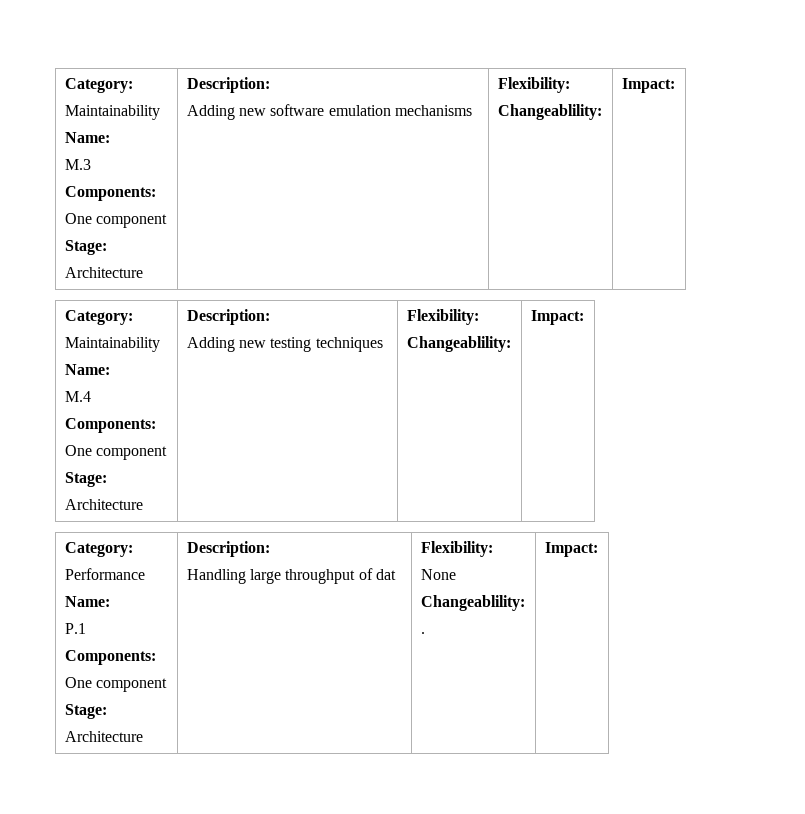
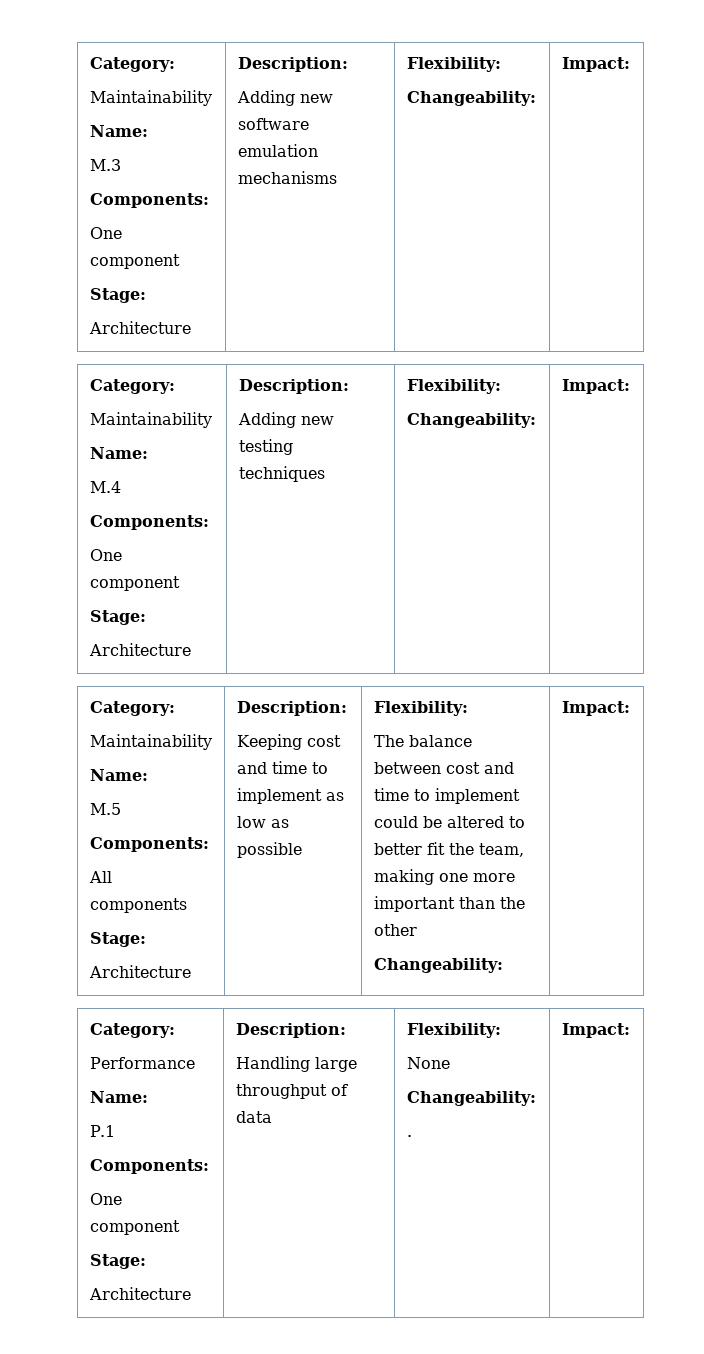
[497,104,602,120] Changeablility: -> [406,91,536,106] Changeability:
[406,336,511,352] Changeablility: -> [406,413,536,428] [561,379,630,394] [89,701,175,716] [89,734,212,750] [89,769,148,781] [89,803,121,815] [89,837,209,852] [88,871,112,883] [89,898,187,913] [89,932,146,947] [88,965,191,978] [236,701,347,716] [236,734,341,750] [236,761,328,774] [236,788,344,804] [236,816,289,828] [236,842,302,858] [373,701,468,716] [373,735,472,747] [373,762,514,774] [373,788,520,804] [373,816,525,828] [373,842,524,857] [373,869,515,885] [373,896,525,912] [373,924,417,936] [373,958,503,973] Changeability: | Impact: // Category: // Maintainability // Name: // M.5 // Components: // All components // Stage: // Architecture | Description: // Keeping cost and time to implement as low as possible | Flexibility: // The balance between cost and time to implement could be altered to better fit the team, making one more important than the other // Changeability:
[375,569,396,580] dat -> [235,1111,272,1123] data
[420,595,525,611] Changeablility: -> [406,1091,536,1106] Changeability:

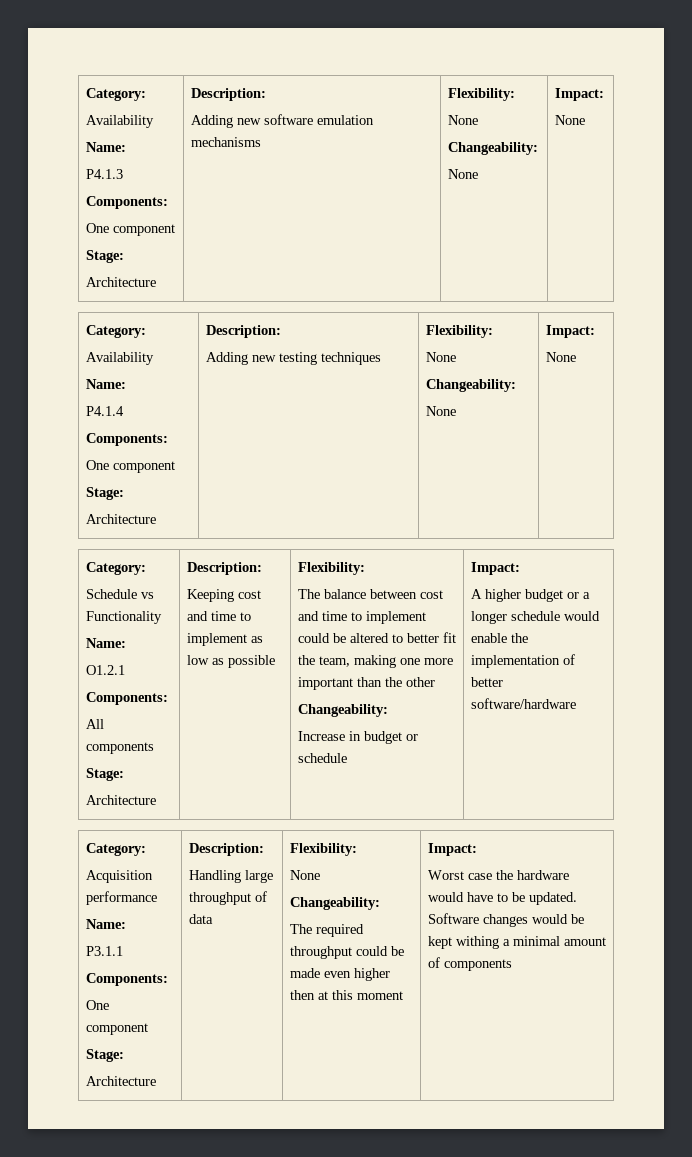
[89,57,175,72] [89,90,212,106] [89,125,148,137] [89,159,121,171] Category: // Maintainability // Name: // M.3 -> [85,88,146,101] [85,115,154,128] [85,142,126,152] [85,169,123,179] Category: // Availability // Name: // P4.1.3
[406,91,536,106] [561,57,630,72] [89,379,175,394] [89,412,212,428] [89,447,148,459] [89,481,121,493] // Changeability: | Impact: // Category: // Maintainability // Name: // M.4 -> [447,115,478,125] [447,142,538,155] [447,169,478,179] [554,88,604,101] [554,115,585,125] [85,325,146,338] [85,352,154,365] [85,379,126,389] [85,406,124,416] // None // Changeability: // None | Impact: // None // Category: // Availability // Name: // P4.1.4
[406,413,536,428] [561,379,630,394] [89,701,175,716] [89,734,212,750] [89,769,148,781] [89,803,121,815] // Changeability: | Impact: // Category: // Maintainability // Name: // M.5 -> [425,352,456,362] [425,379,516,392] [425,406,456,416] [545,325,595,338] [545,352,576,362] [85,562,146,575] [85,589,154,599] [85,611,162,624] [85,638,126,648] [85,665,125,675] // None // Changeability: // None | Impact: // None // Category: // Schedule vs Functionality // Name: // O1.2.1
[561,701,630,716] [89,1023,175,1038] [89,1057,195,1069] [89,1091,148,1103] [89,1125,116,1137] | Impact: // Category: // Performance // Name: // P.1 -> [297,731,418,744] [297,753,347,763] [470,562,520,575] [470,589,590,602] [470,611,600,624] [470,633,528,643] [470,654,575,668] [470,677,503,687] [470,698,576,709] [85,843,146,856] [85,870,153,883] [85,891,157,905] [85,919,126,929] [85,946,123,956] // Increase in budget or schedule | Impact: // A higher budget or a longer schedule would enable the implementation of better software/hardware // Category: // Acquisition performance // Name: // P3.1.1
[406,1135,412,1137] [561,1023,630,1038] . | Impact: -> [289,924,364,937] [289,946,404,959] [289,968,390,981] [289,990,403,1000] [427,843,477,856] [427,870,569,880] [427,892,577,905] [427,913,584,927] [427,936,606,949] [427,957,512,971] The required throughput could be made even higher then at this moment | Impact: // Worst case the hardware would have to be updated. Software changes would be kept withing a minimal amount of components

